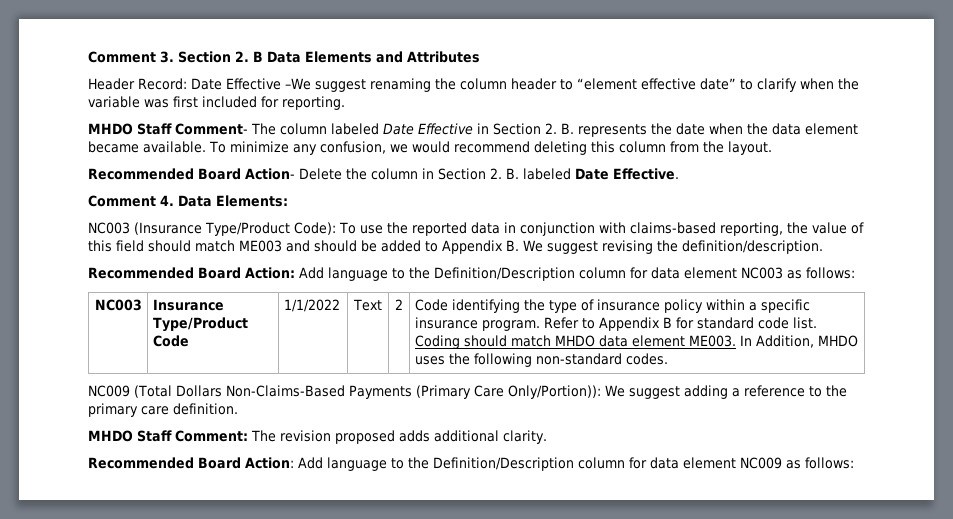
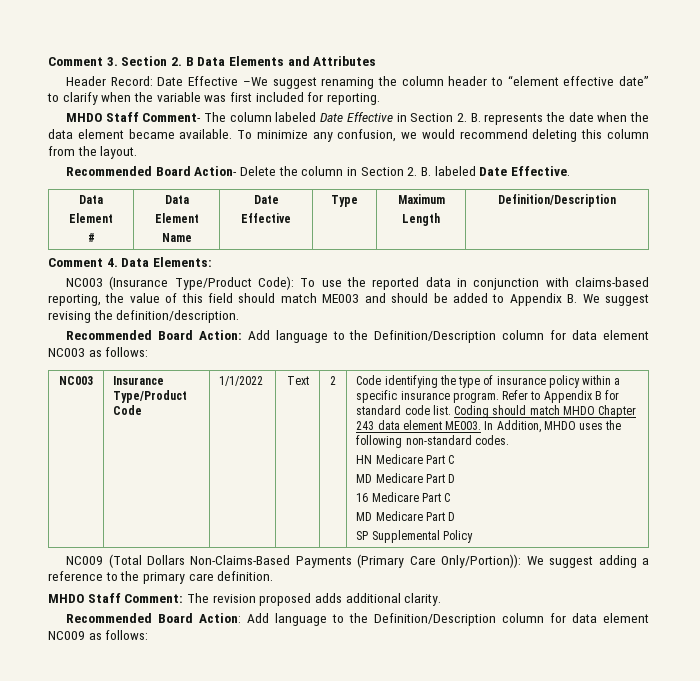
(679, 174) none -> [79,195,103,204] [69,213,113,223] [87,233,95,242] [164,195,189,204] [154,213,199,223] [161,233,192,242] [253,195,279,204] [241,213,291,223] [331,195,358,207] [397,194,445,204] [402,213,440,226] [498,194,616,207] // Data // Element // # | Data // Element // Name | Date // Effective | Type | Maximum // Length | Definition/Description
(595, 341) none -> [598,405,637,418] [356,421,375,430] Chapter 243
(668, 359) none -> [356,454,455,464] [356,473,456,483] [356,492,451,502] [356,511,456,521] [356,530,473,543] // HN Medicare Part C // MD Medicare Part D // 16 Medicare Part C // MD Medicare Part D // SP Supplemental Policy

